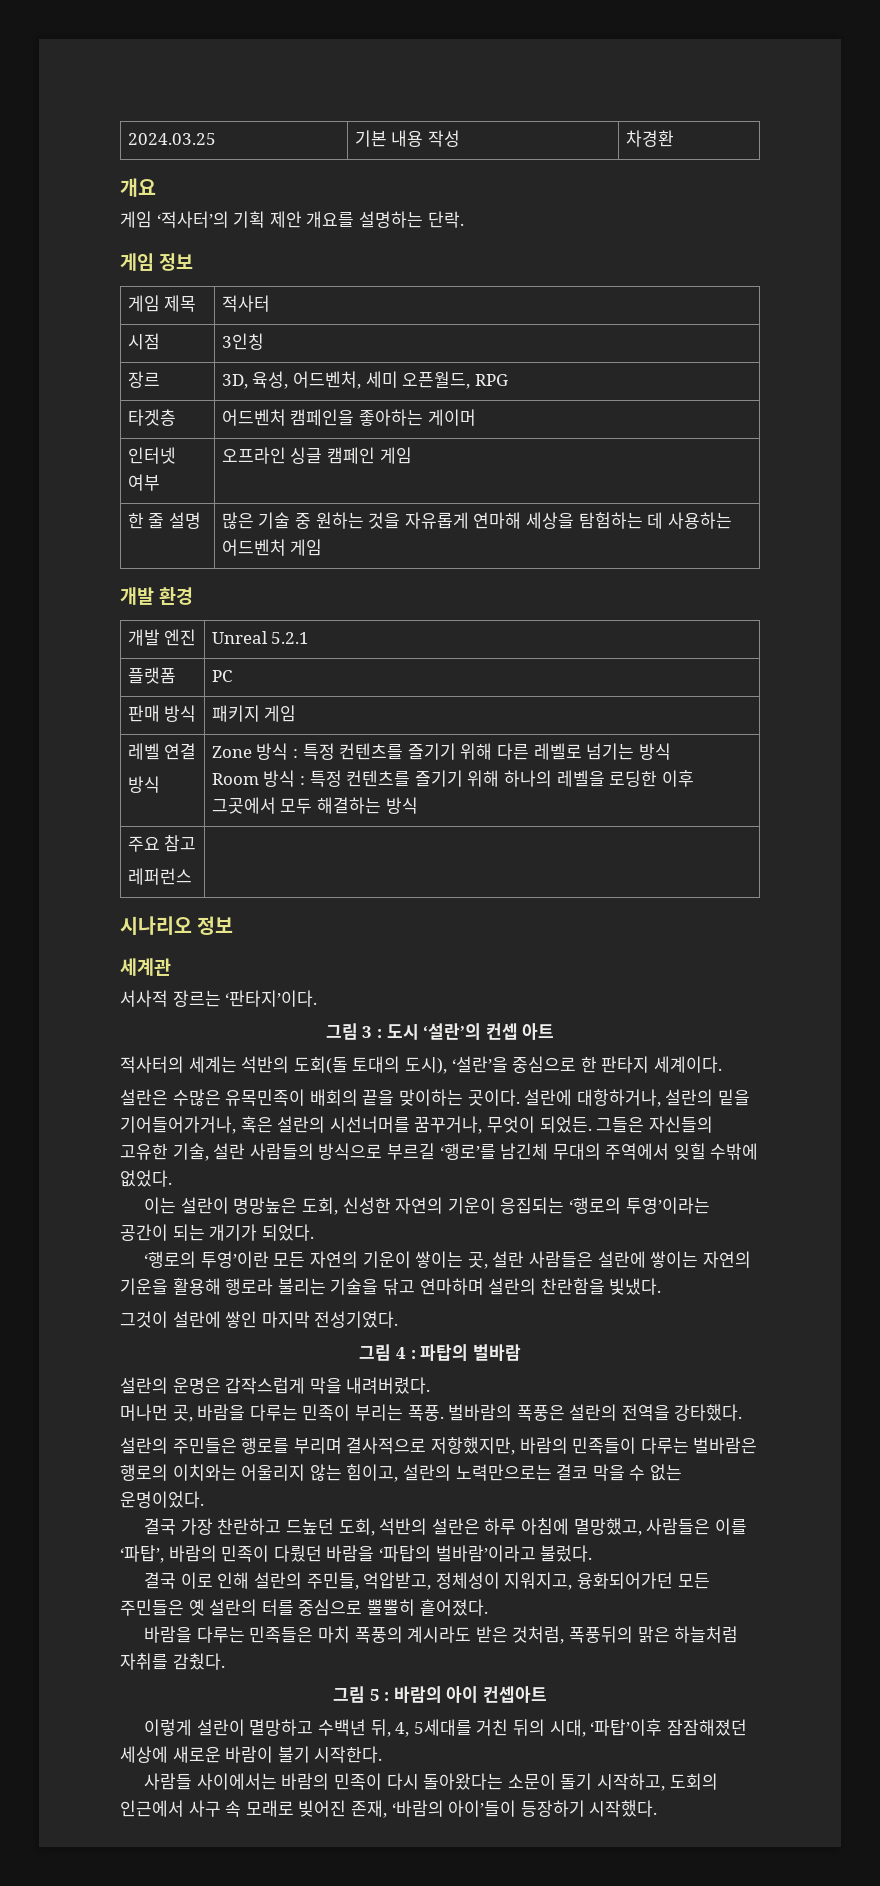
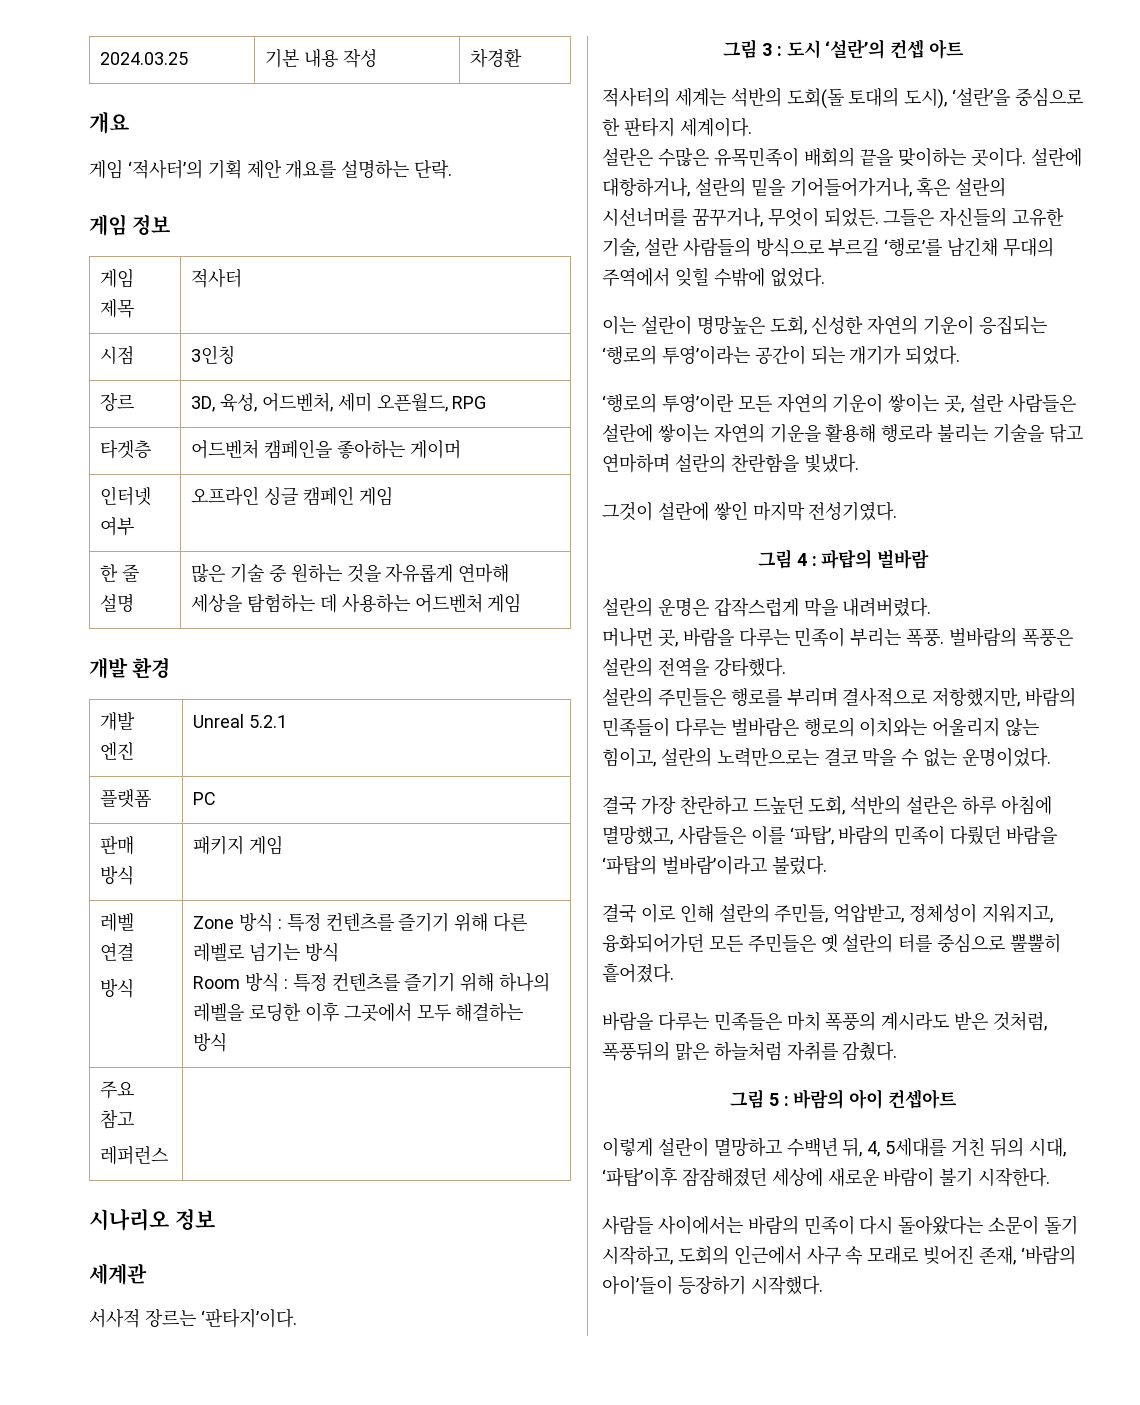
[500,1143,549,1160] 남긴체 -> [947,238,999,257] 남긴채

